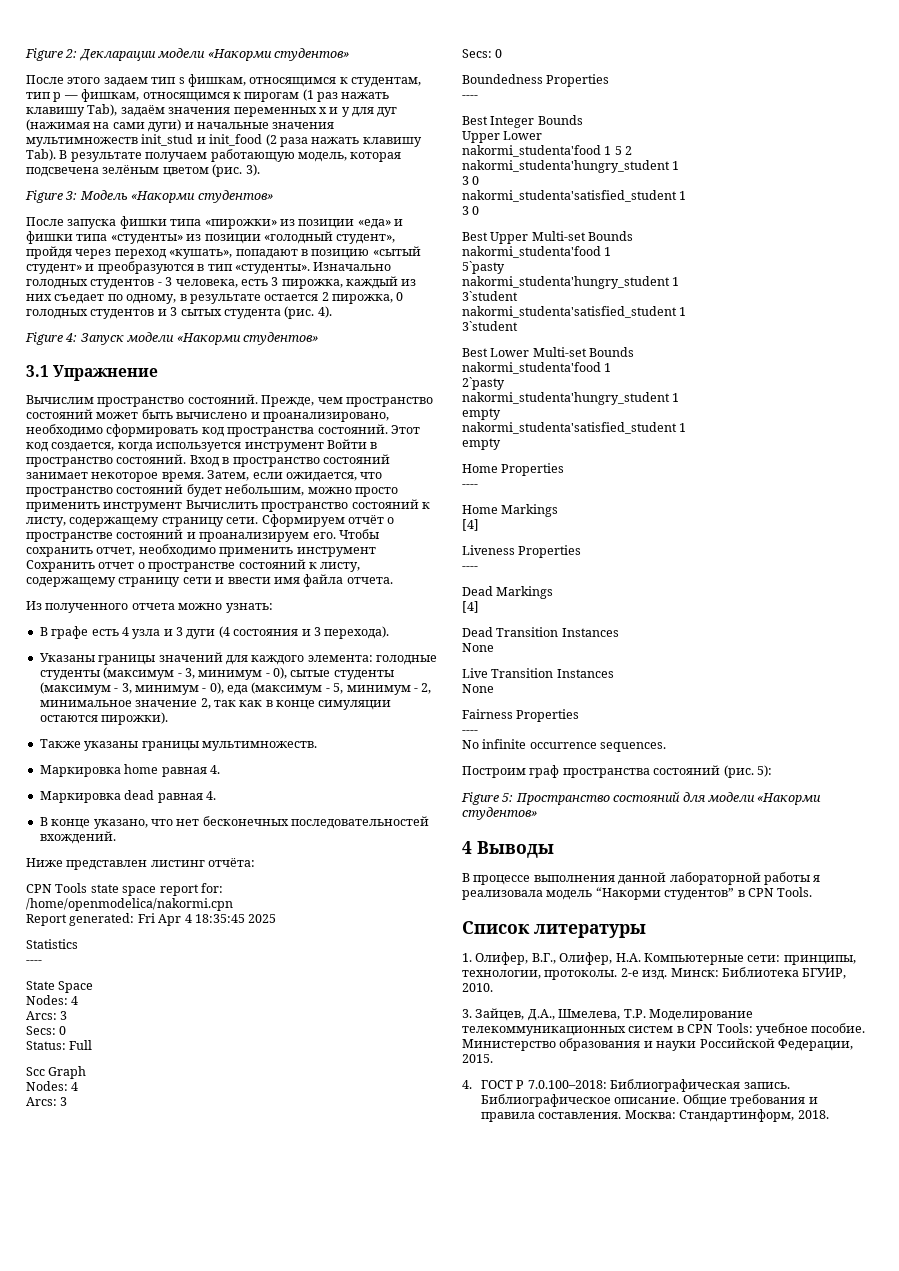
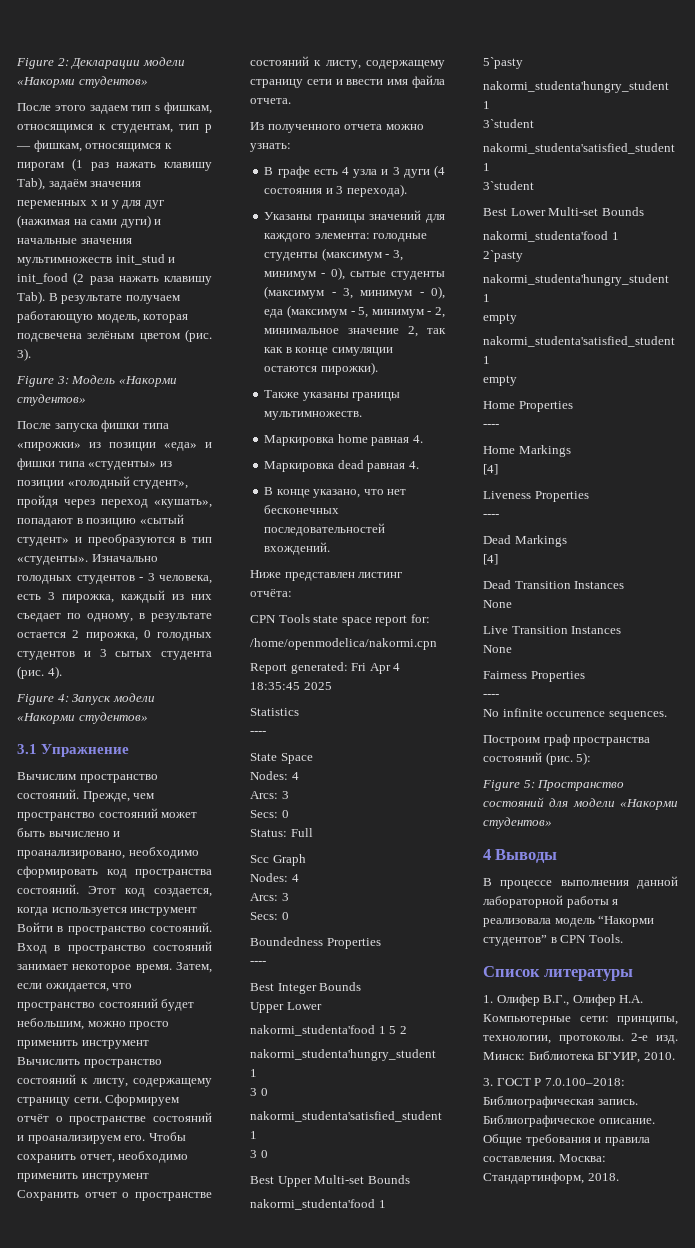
[475,952,613,965] Олифер, В.Г., Олифер, -> [496,994,616,1006] Олифер В.Г., Олифер
[475,1008,753,1021] [462,1023,866,1036] [462,1038,853,1051] [462,1054,493,1063] [462,1080,472,1089] Зайцев, Д.А., Шмелева, Т.Р. Моделирование телекоммуникационных систем в CPN Tools: учебное пособие. Министерство образования и науки Российской Федерации, 2015. // 4. -> (493, 1082) none

